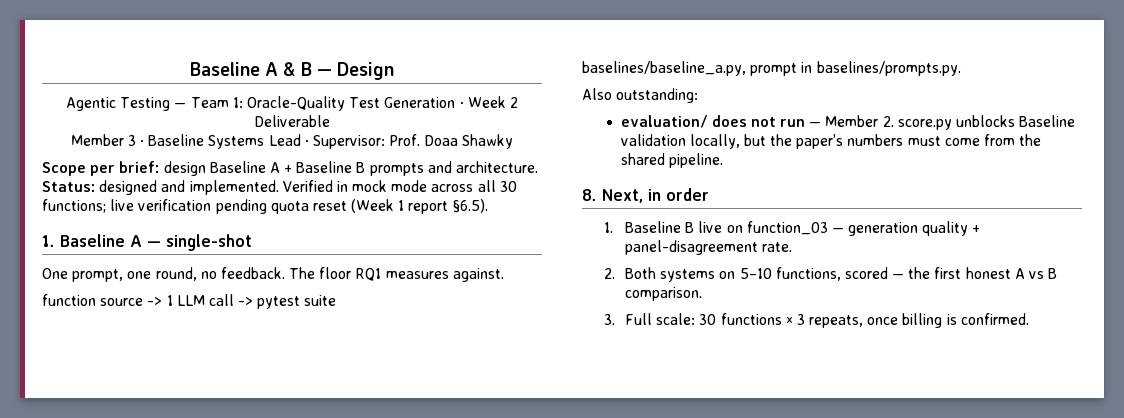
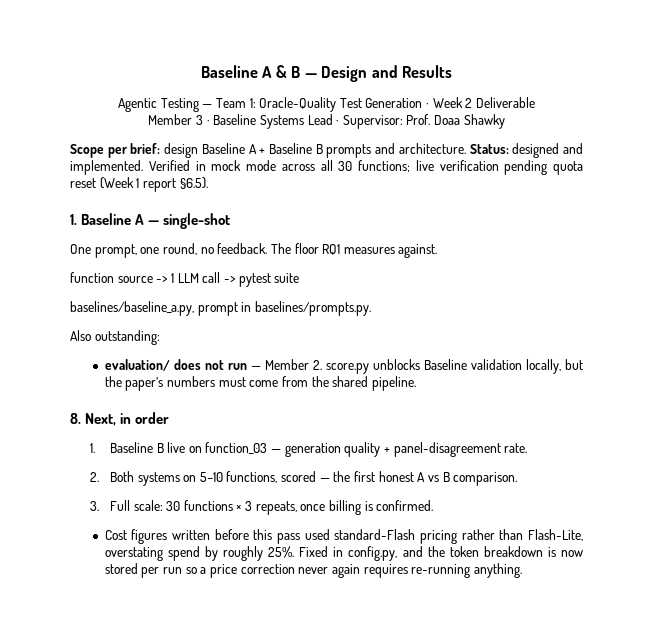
(394, 71) none -> [371,65,453,78] and Results
(1029, 319) none -> [104,529,583,544] [104,546,584,561] [104,563,522,578] // Cost figures written before this pass used standard-Flash pricing rather than Flash-Lite, overstating spend by roughly 25%. Fixed in config.py, and the token breakdown is now stored per run so a price correction never again requires re-running anything.

